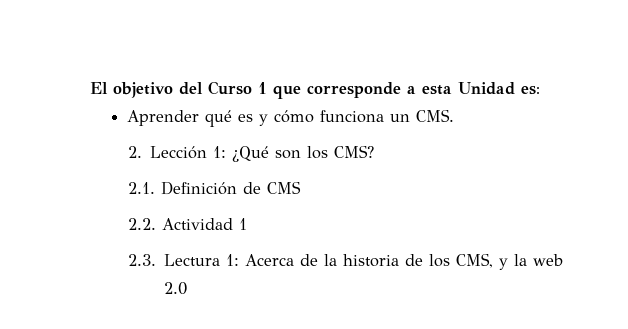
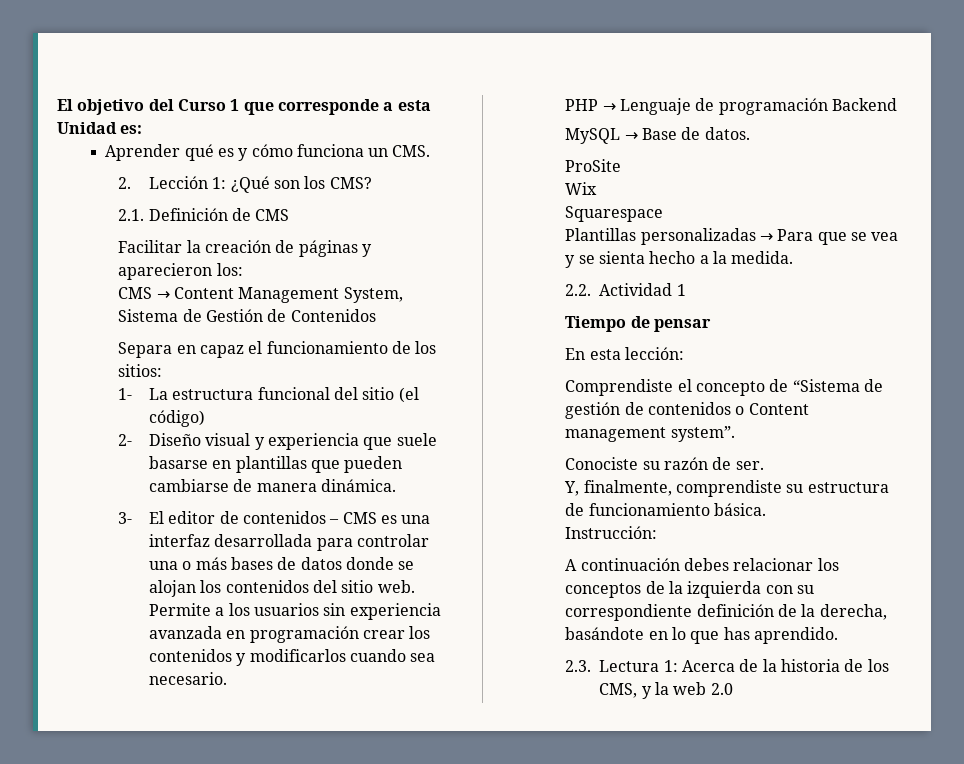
[127,218,247,230] 2.2. Actividad 1 -> [118,240,372,257] [118,263,243,280] [118,287,403,303] [118,309,376,322] [118,341,437,358] [118,364,163,377] [118,387,419,403] [148,410,205,427] [118,433,437,450] [148,456,403,473] [148,479,396,492] [118,511,431,524] [148,534,429,551] [148,557,415,570] [148,580,415,597] [148,603,441,620] [148,626,431,643] [148,649,436,666] [148,672,227,685] [565,98,897,115] [565,127,750,144] [565,159,622,172] [565,182,598,195] [565,206,664,222] [565,228,899,245] [565,251,794,268] [565,283,686,296] [565,316,711,332] [565,347,684,360] [565,379,883,396] [565,402,809,419] [565,426,735,442] [565,457,764,470] [564,480,889,497] [565,503,766,516] [565,526,658,539] [565,558,839,571] [565,581,814,598] [565,604,887,621] [565,627,838,644] Facilitar la creación de páginas y aparecieron los: // CMS → Content Management System, Sistema de Gestión de Contenidos // Separa en capaz el funcionamiento de los sitios: // 1- La estructura funcional del sitio (el código) // 2- Diseño visual y experiencia que suele basarse en plantillas que pueden cambiarse de manera dinámica. // 3- El editor de contenidos – CMS es una interfaz desarrollada para controlar una o más bases de datos donde se alojan los contenidos del sitio web. Permite a los usuarios sin experiencia avanzada en programación crear los contenidos y modificarlos cuando sea necesario. // PHP → Lenguaje de programación Backend // MySQL → Base de datos. // ProSite // Wix // Squarespace // Plantillas personalizadas → Para que se vea y se sienta hecho a la medida. // 2.2. Actividad 1 // Tiempo de pensar // En esta lección: // Comprendiste el concepto de “Sistema de gestión de contenidos o Content management system”. // Conociste su razón de ser. // Y, finalmente, comprendiste su estructura de funcionamiento básica. // Instrucción: // A continuación debes relacionar los conceptos de la izquierda con su correspondiente definición de la derecha, basándote en lo que has aprendido.

